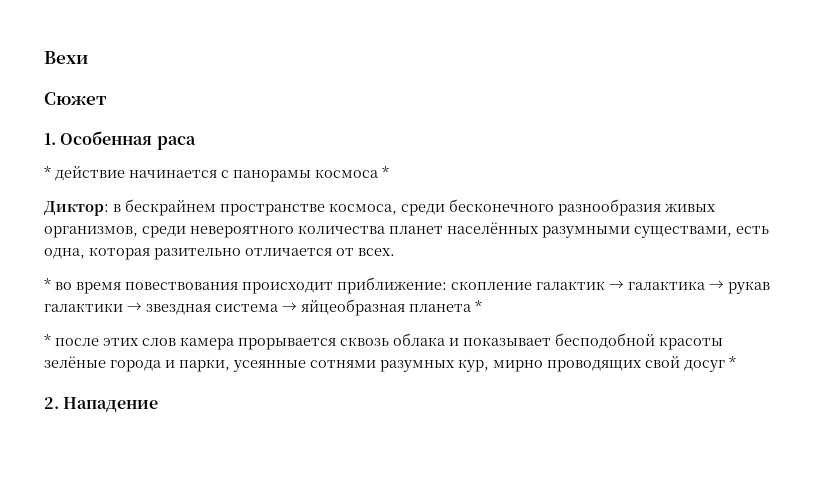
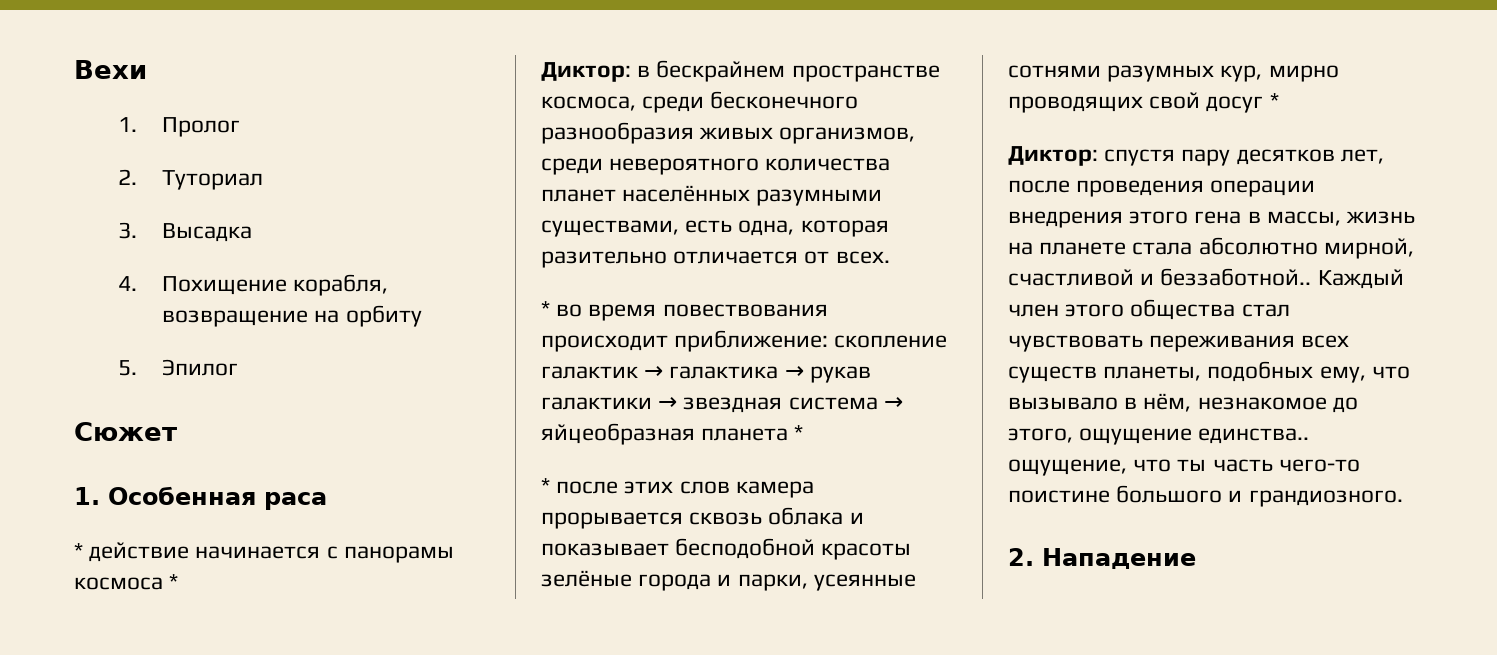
(88, 57) none -> [118,117,241,137] [118,169,264,190] [118,222,253,242] [118,274,389,296] [162,305,422,327] [118,359,239,376] // 1. Пролог // 2. Туториал // 3. Высадка // 4. Похищение корабля, возвращение на орбиту // 5. Эпилог
(736, 362) none -> [1008,146,1384,166] [1008,180,1316,197] [1008,211,1416,228] [1008,237,1414,259] [1008,268,1404,289] [1008,299,1290,320] [1008,335,1350,352] [1008,361,1410,383] [1008,393,1358,413] [1008,428,1310,445] [1008,459,1360,476] [1008,485,1403,507] // Диктор: спустя пару десятков лет, после проведения операции внедрения этого гена в массы, жизнь на планете стала абсолютно мирной, счастливой и беззаботной.. Каждый член этого общества стал чувствовать переживания всех существ планеты, подобных ему, что вызывало в нём, незнакомое до этого, ощущение единства.. ощущение, что ты часть чего-то поистине большого и грандиозного.

